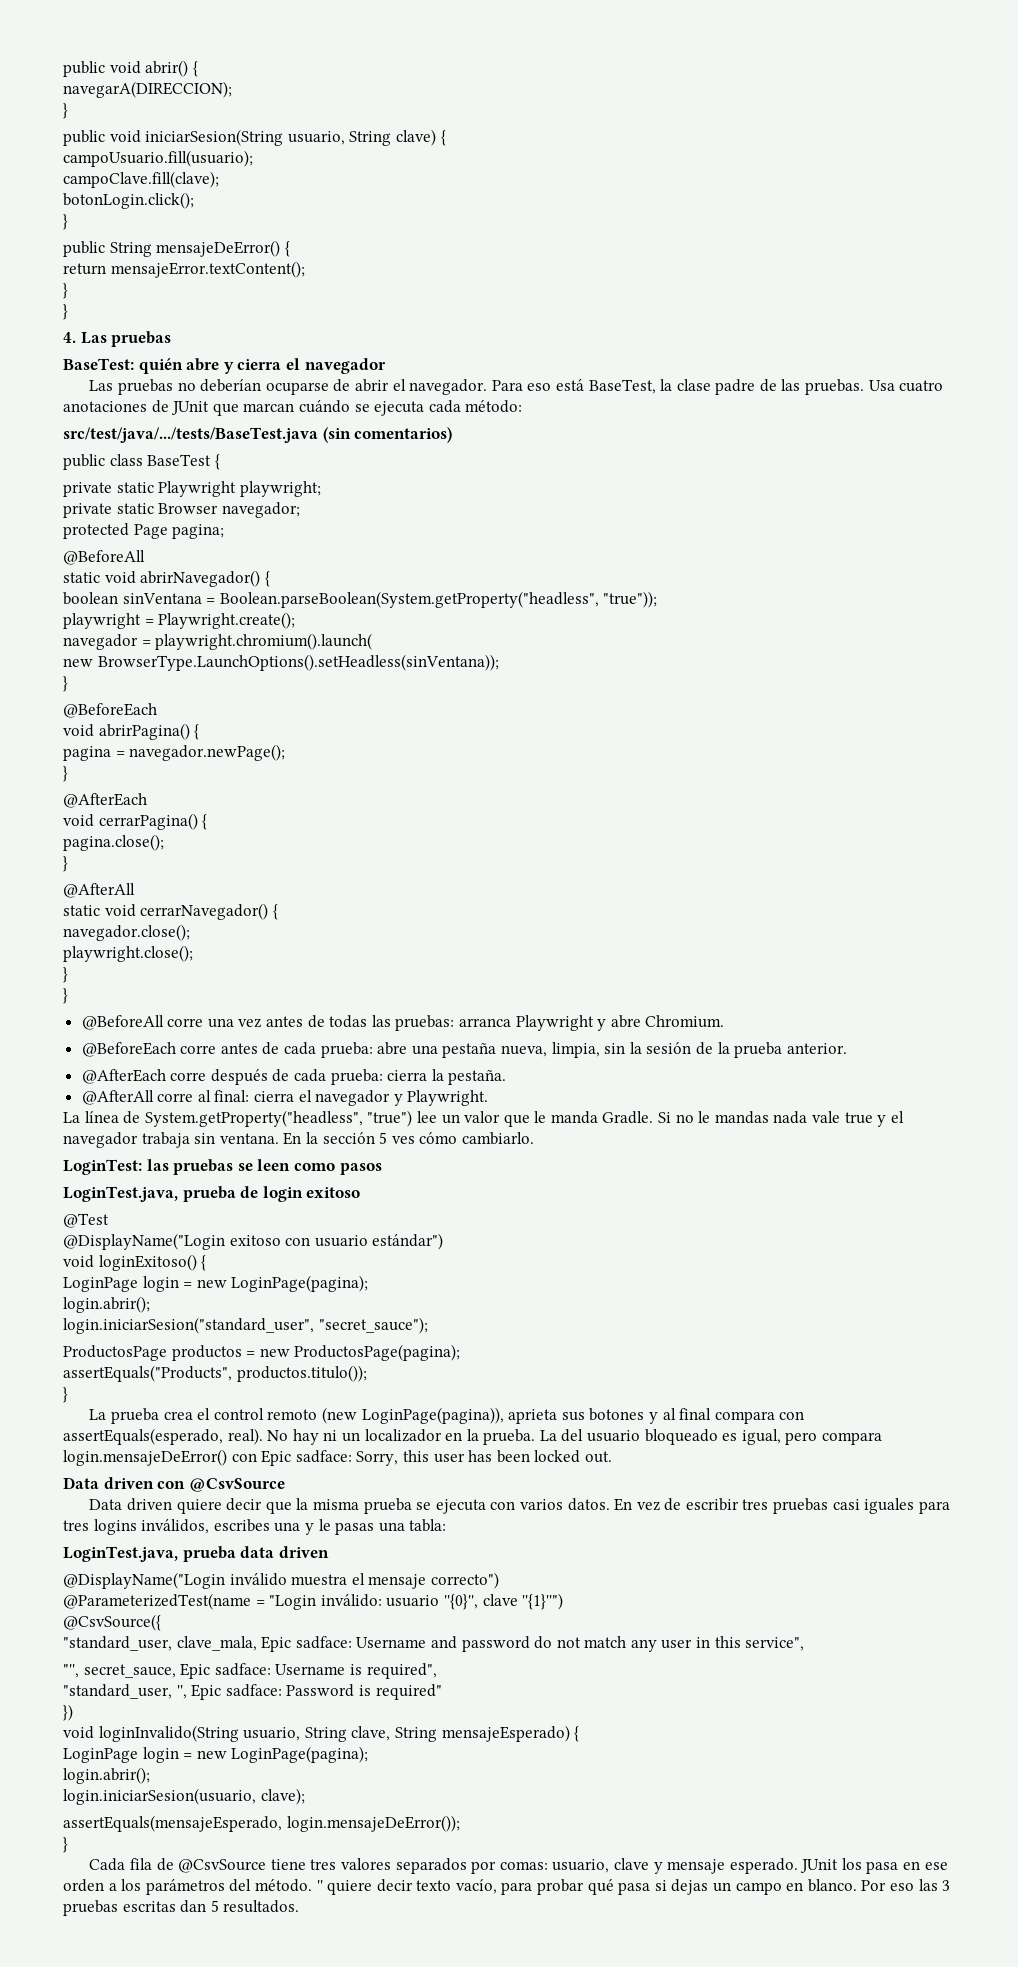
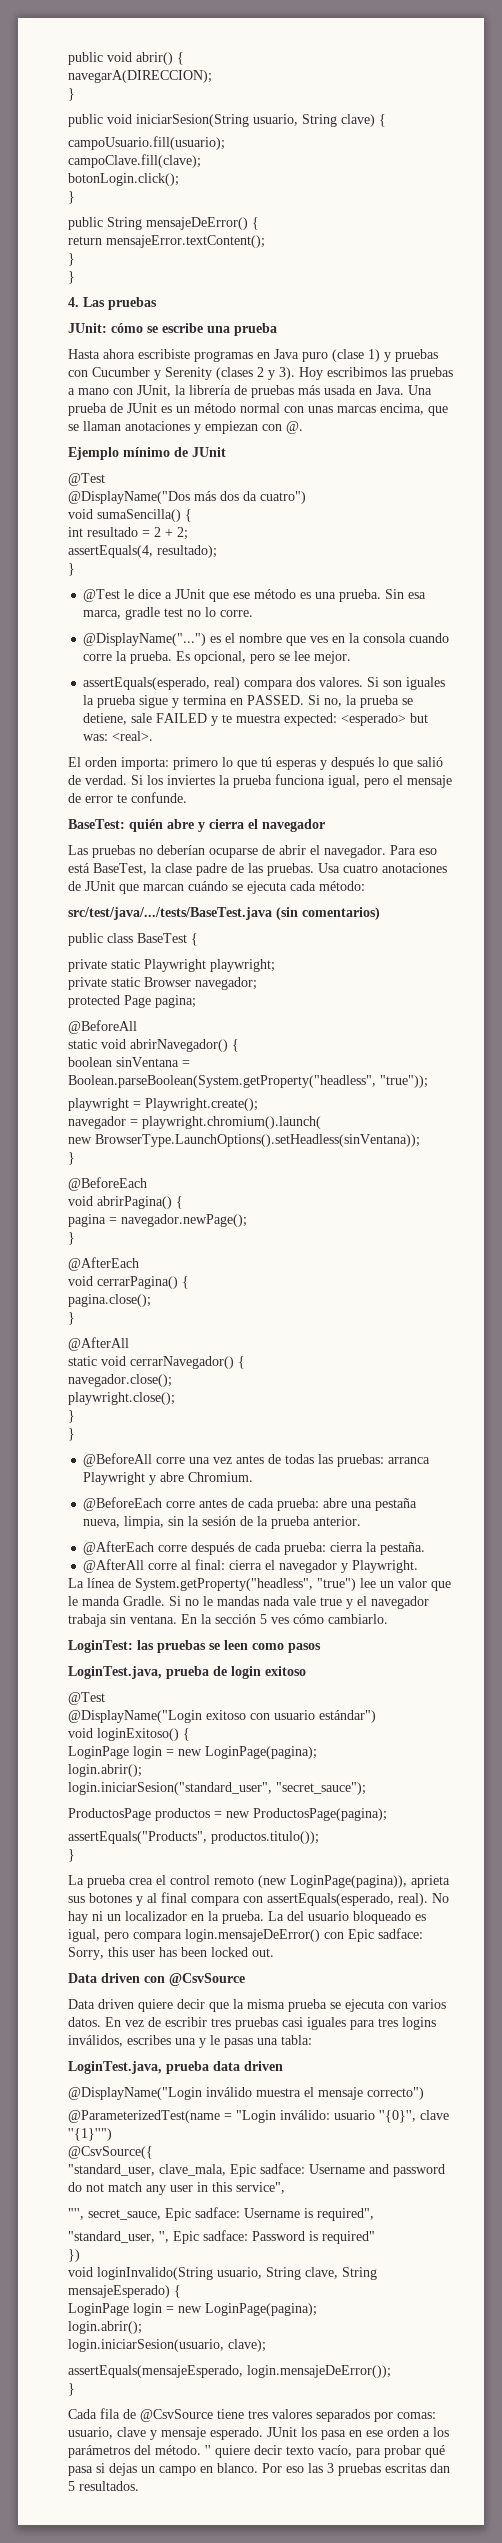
(172, 339) none -> [68,323,277,336] [68,349,438,362] [68,367,453,380] [68,385,432,398] [68,403,448,416] [68,421,303,434] [68,447,226,460] [68,473,105,486] [68,491,306,504] [68,509,192,522] [68,527,188,540] [68,545,217,558] [68,563,75,576] [83,589,427,602] [83,607,254,620] [83,633,450,646] [83,651,352,664] [83,677,446,690] [83,695,414,708] [83,713,429,726] [83,731,154,741] [68,757,443,770] [68,774,452,788] [68,792,187,803] // JUnit: cómo se escribe una prueba // Hasta ahora escribiste programas en Java puro (clase 1) y pruebas con Cucumber y Serenity (clases 2 y 3). Hoy escribimos las pruebas a mano con JUnit, la librería de pruebas más usada en Java. Una prueba de JUnit es un método normal con unas marcas encima, que se llaman anotaciones y empiezan con @. // Ejemplo mínimo de JUnit // @Test // @DisplayName("Dos más dos da cuatro") // void sumaSencilla() { // int resultado = 2 + 2; // assertEquals(4, resultado); // } // @Test le dice a JUnit que ese método es una prueba. Sin esa marca, gradle test no lo corre. // @DisplayName("...") es el nombre que ves en la consola cuando corre la prueba. Es opcional, pero se lee mejor. // assertEquals(esperado, real) compara dos valores. Si son iguales la prueba sigue y termina en PASSED. Si no, la prueba se detiene, sale FAILED y te muestra expected: <esperado> but was: <real>. // El orden importa: primero lo que tú esperas y después lo que salió de verdad. Si los inviertes la prueba funciona igual, pero el mensaje de error te confunde.

